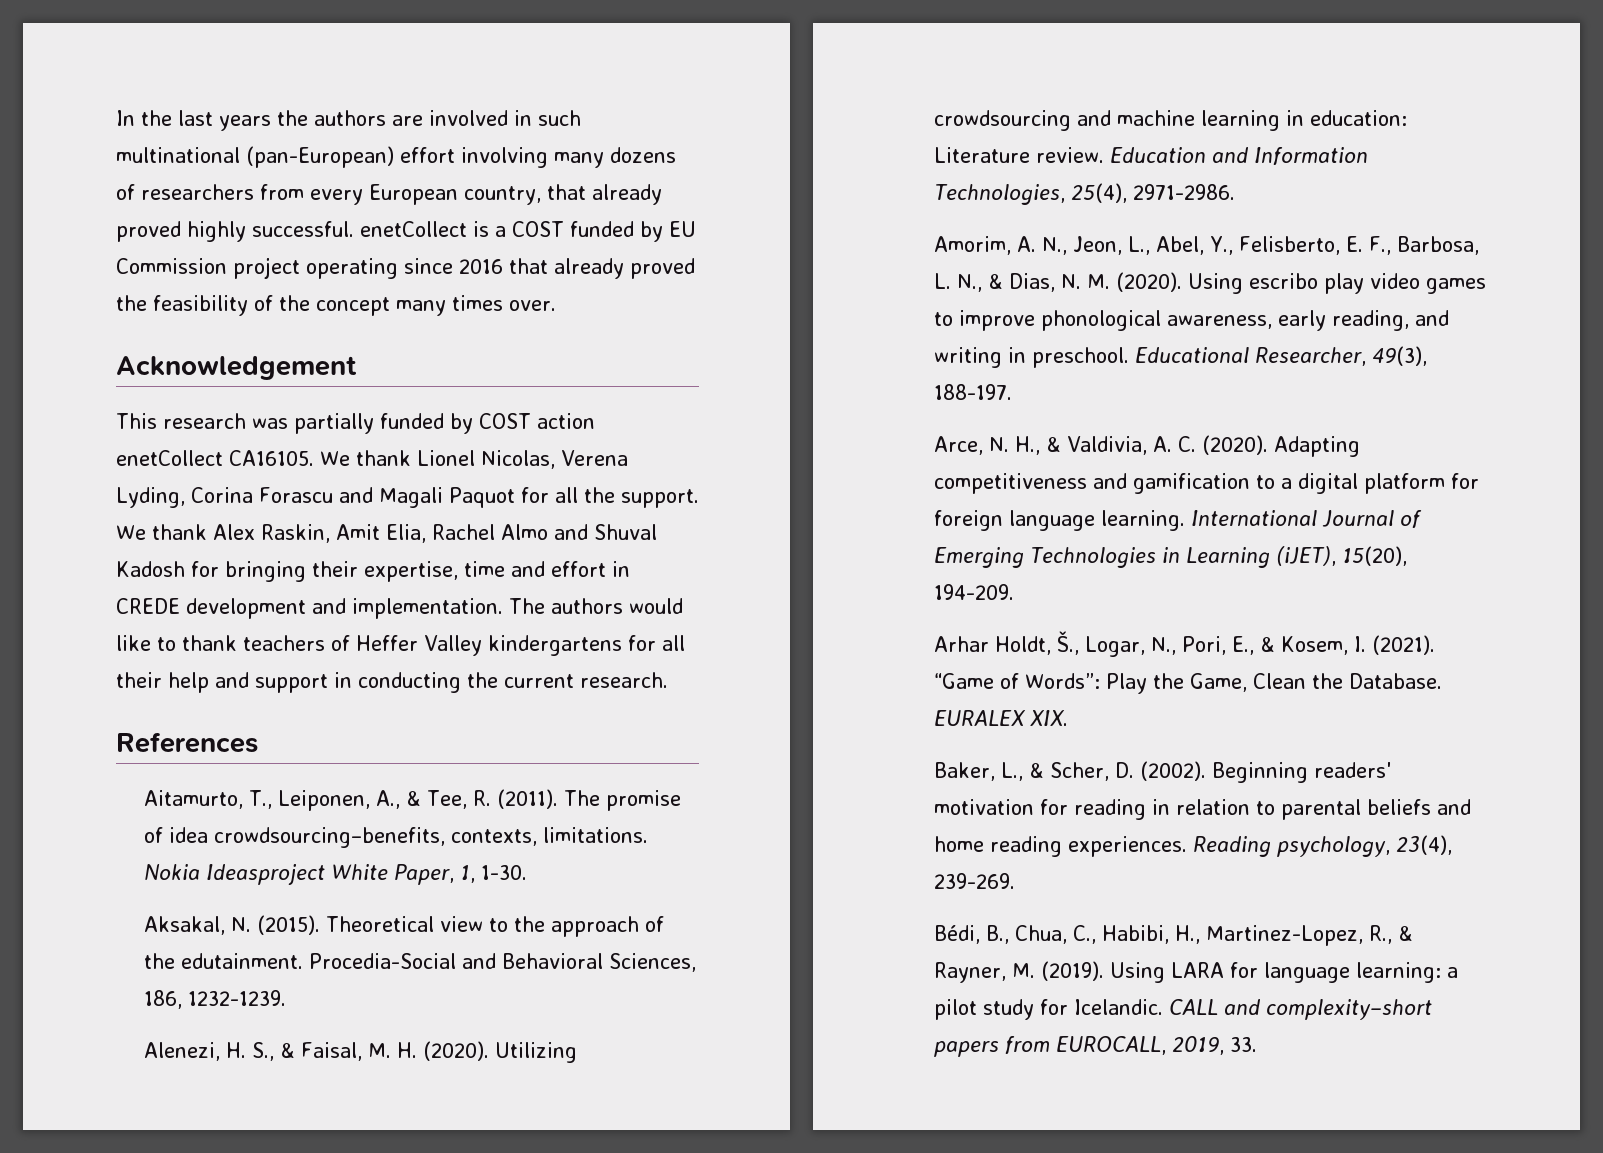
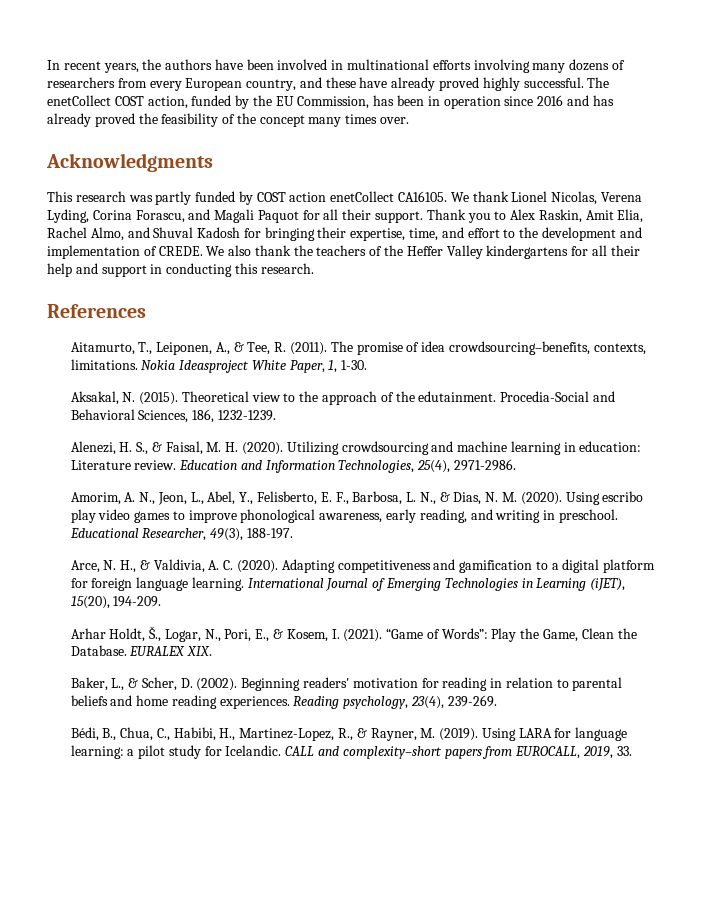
[141,110,581,131] [116,146,455,168] the last years the authors are involved in such multinational (pan-European) effort -> [63,59,471,73] recent years, the authors have been involved in multinational efforts
[547,184,586,200] that -> [299,77,388,88] and these have
[360,221,696,242] [116,257,548,279] enetCollect is a COST funded by EU Commission project operating since 2016 that -> [587,77,610,88] [47,95,614,109] The enetCollect COST action, funded by the EU Commission, has been in operation since 2016 and has
[116,356,357,380] Acknowledgement -> [46,153,213,172] Acknowledgments
[294,413,374,434] partially -> [155,191,192,205] partly
[258,487,333,503] Forascu -> [135,210,185,223] Forascu,
[583,487,699,508] [116,524,207,540] the support. We thank -> [342,209,507,223] their support. Thank you to
[500,524,548,540] Almo -> [90,227,124,241] Almo,
[464,561,505,577] time -> [409,228,439,241] time,
[612,561,630,577] [116,598,683,619] [116,635,237,651] in CREDE development and implementation. The authors would like to thank -> [503,227,642,241] [47,245,313,259] to the development and implementation of CREDE. We also thank the
(350, 643) none -> [384,245,404,256] the
[467,672,574,688] the current -> [234,263,258,274] this

